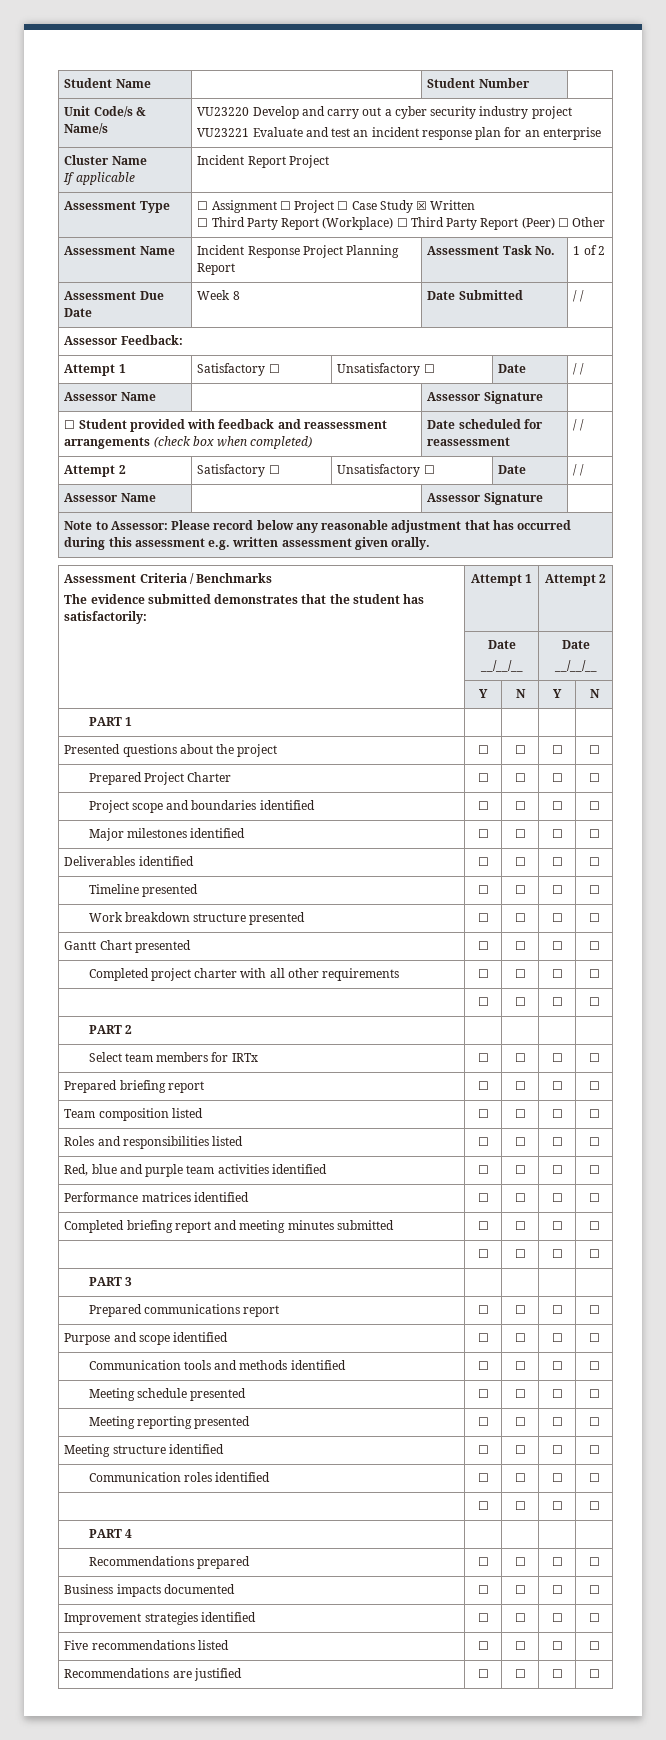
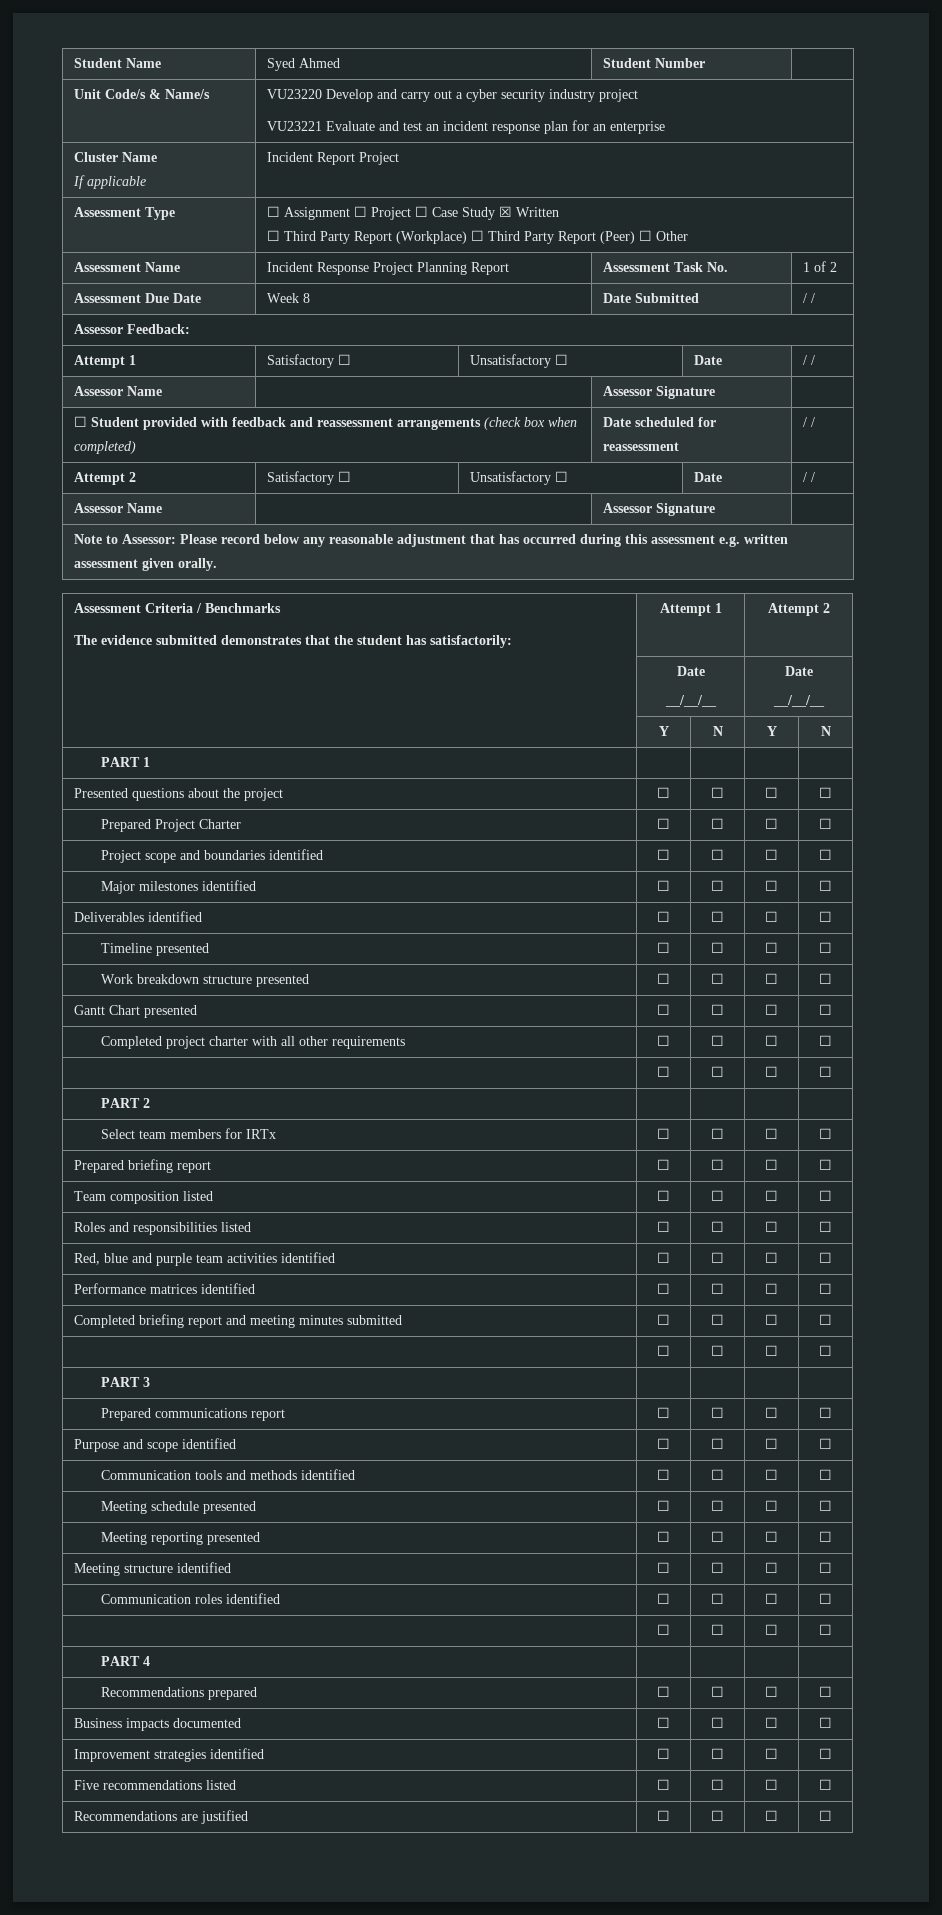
(151, 83) none -> [267,58,341,71] Syed Ahmed

